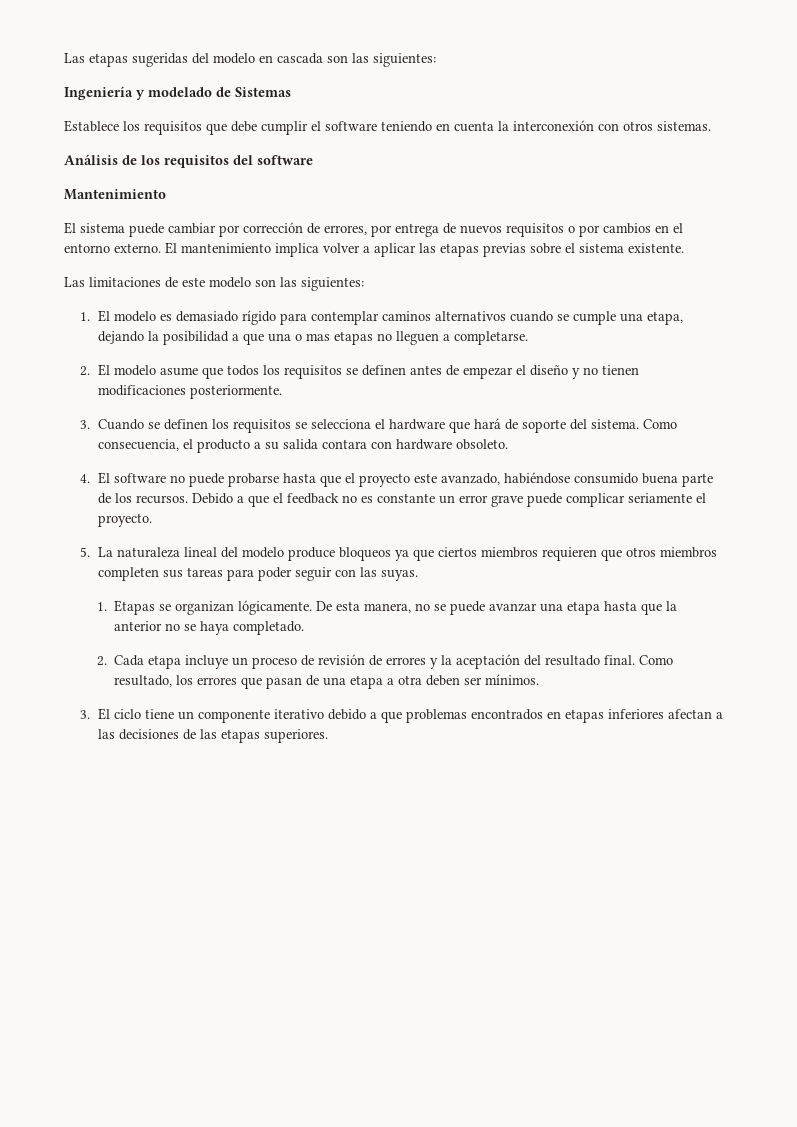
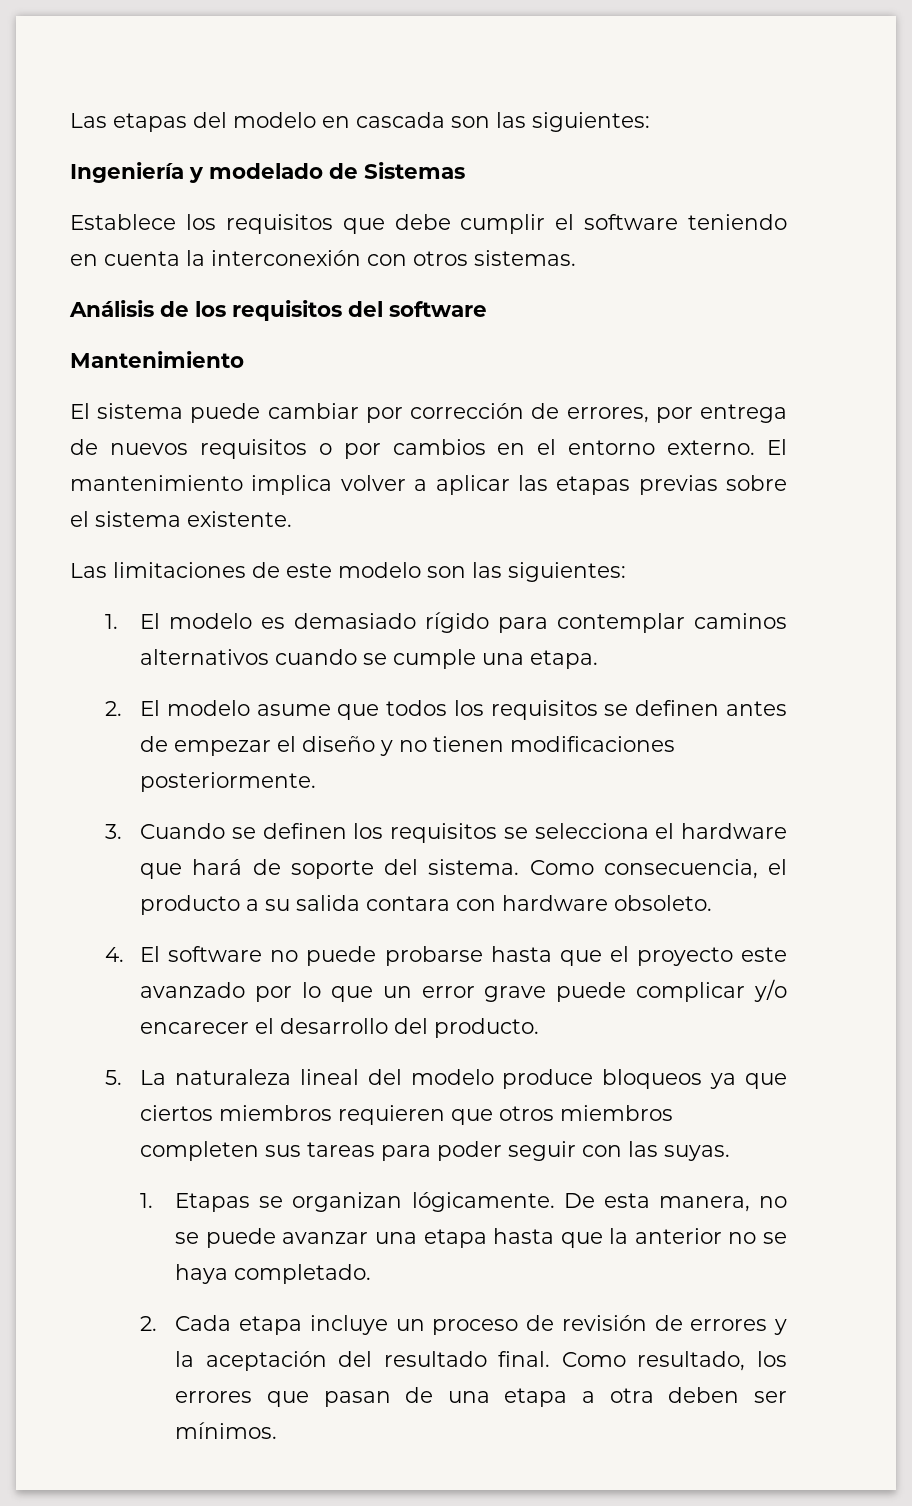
[132,53,188,67] sugeridas -> (187, 122) none
[646,311,683,325] [97,331,528,345] etapa, dejando la posibilidad a que una o mas etapas no lleguen a completarse. -> [530,650,599,669] etapa.
[440,472,713,487] [97,493,435,507] avanzado, habiéndose consumido buena parte de los recursos. Debido a que el feedback no es constante -> [140,982,373,1002] avanzado por lo que
[627,493,706,503] [97,513,152,527] seriamente el proyecto. -> [754,979,788,1002] [140,1018,540,1038] y/o encarecer el desarrollo del producto.
[80,708,723,723] [97,729,328,743] // 3. El ciclo tiene un componente iterativo debido a que problemas encontrados en etapas inferiores afectan a las decisiones de las etapas superiores. -> (278, 1430) none

